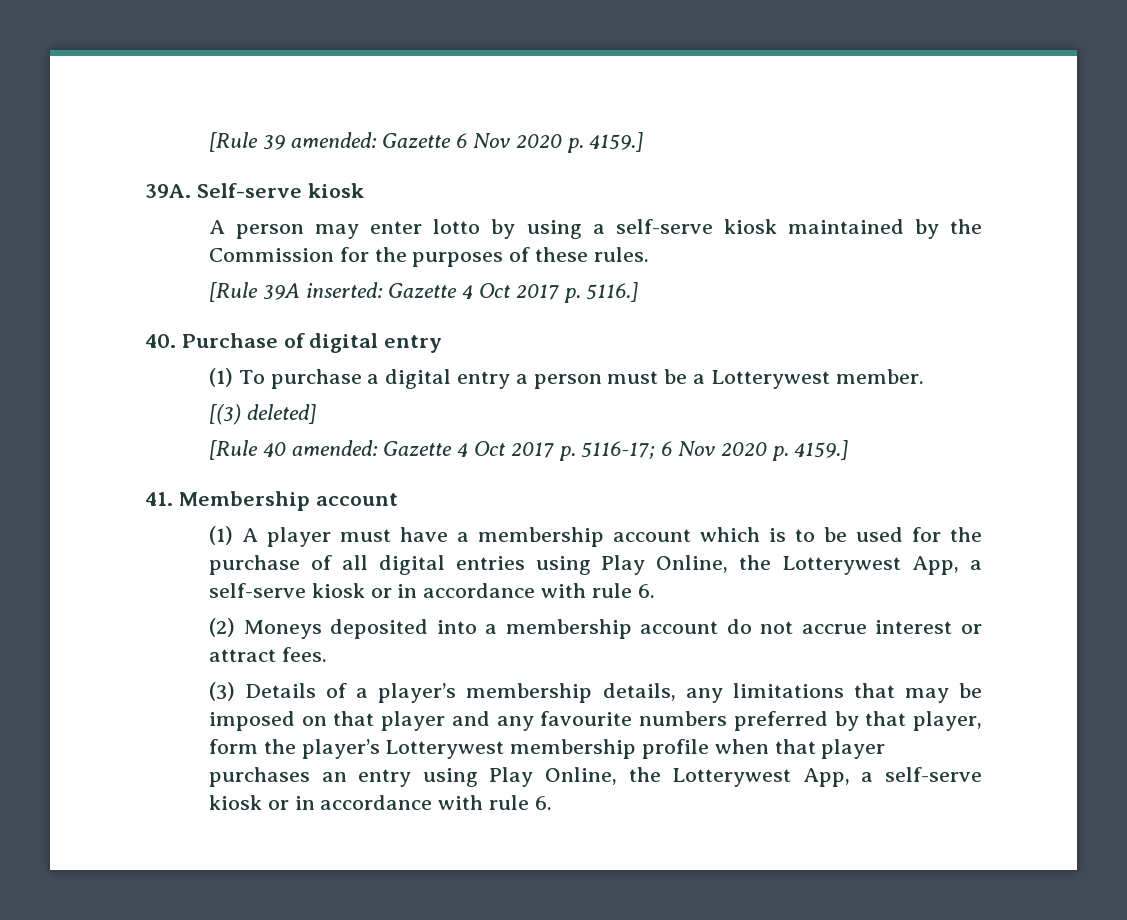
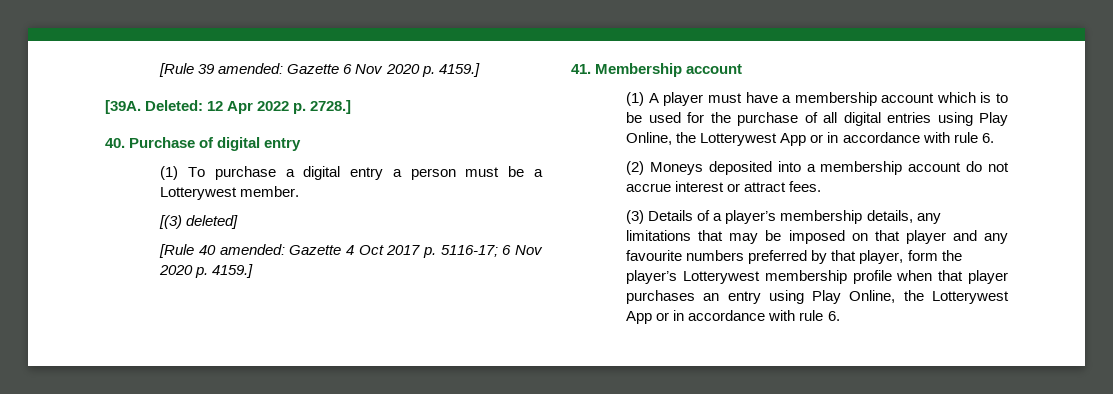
[145,183,364,198] [209,219,983,239] [209,247,649,267] [209,282,639,303] 39A. Self-serve kiosk // A person may enter lotto by using a self-serve kiosk maintained by the Commission for the purposes of these rules. // [Rule 39A inserted: Gazette 4 Oct 2017 p. 5116.] -> [105,100,352,114] [39A. Deleted: 12 Apr 2022 p. 2728.]
[912,556,983,575] [209,583,365,598] App, a self-serve kiosk -> [780,133,807,146] App
[802,767,982,787] [209,795,263,810] App, a self-serve kiosk -> [626,311,653,324] App

